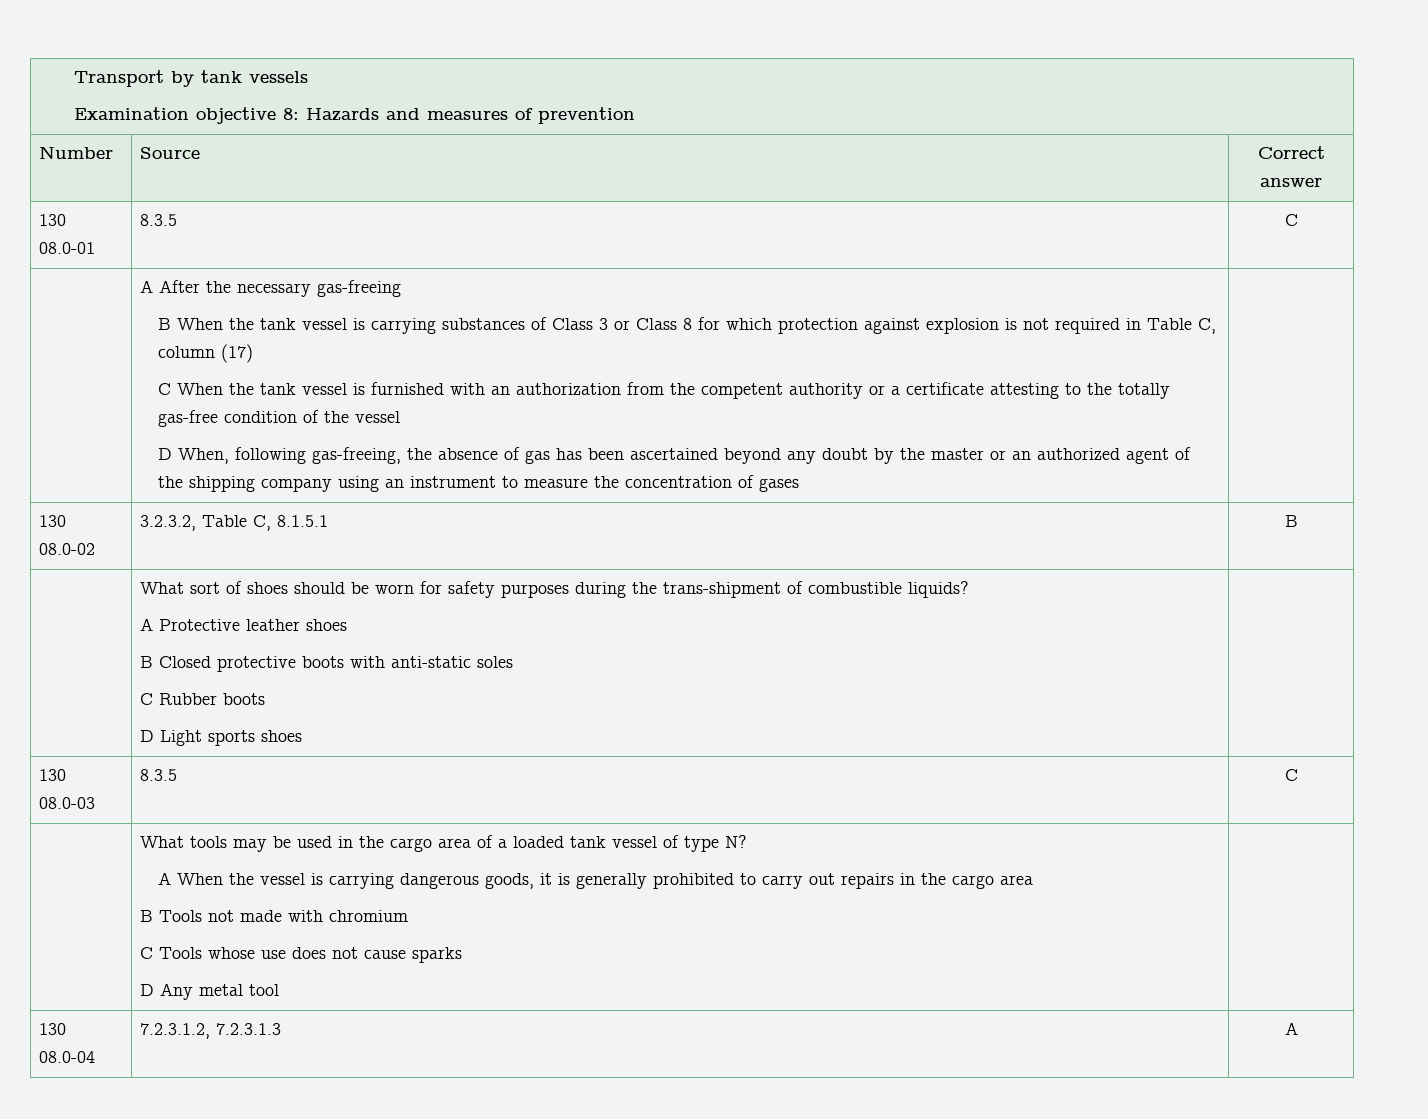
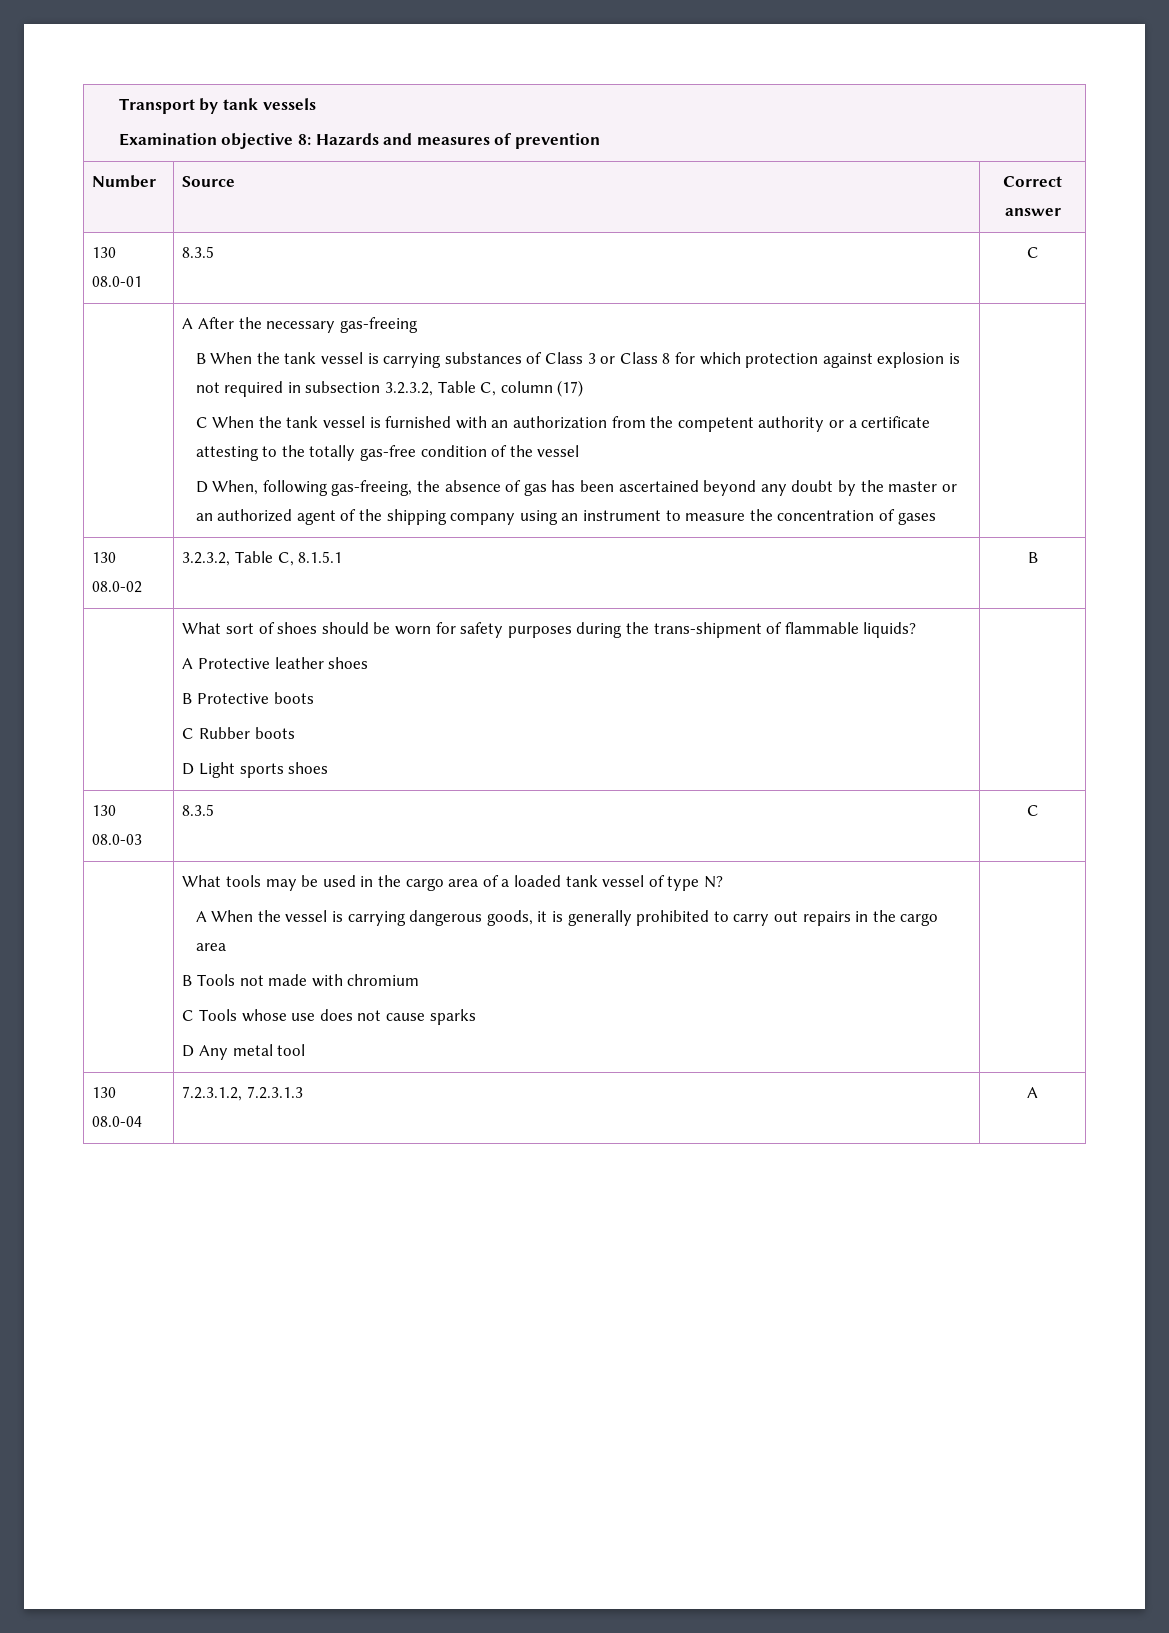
(1141, 324) none -> [305,381,434,396] subsection 3.2.3.2,
[807,582,902,594] combustible -> [784,622,859,634] flammable
[158,656,513,672] Closed protective boots with anti-static soles -> [197,692,314,704] Protective boots

